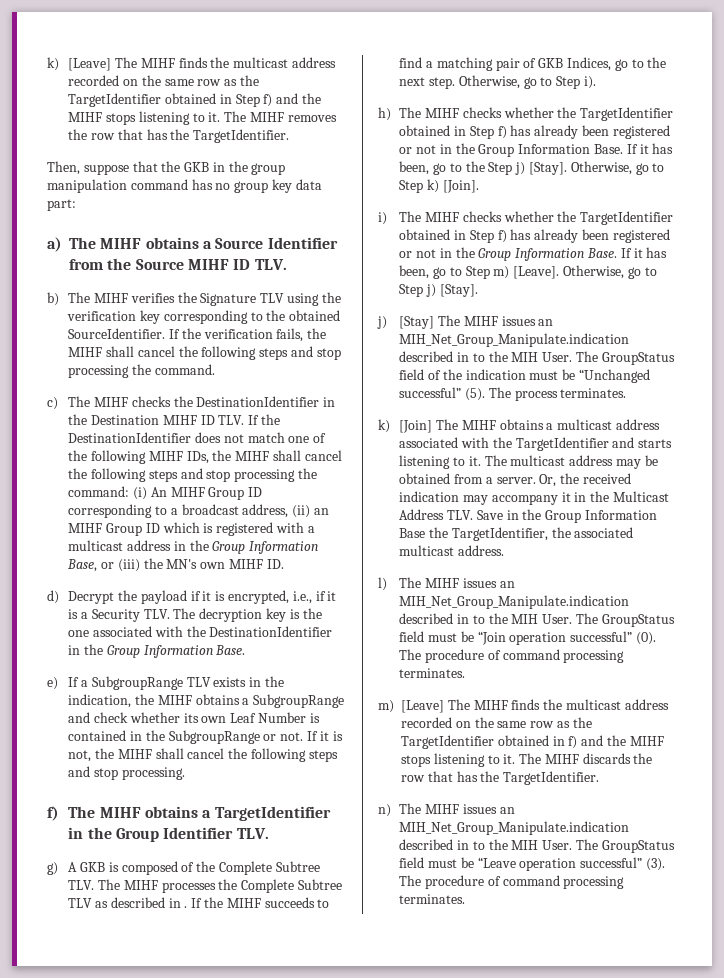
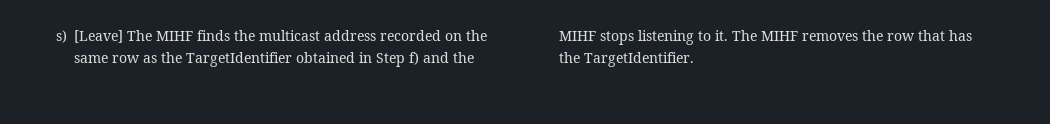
[47,57,59,71] k) -> [56,30,67,43] s)
[47,161,286,175] [47,179,322,193] [47,199,76,211] [47,237,338,252] [69,258,287,270] [47,292,341,306] [67,310,341,324] [68,328,327,342] [68,346,341,360] [68,364,215,378] [47,396,336,410] [68,414,281,425] [68,432,327,443] [68,450,342,464] [68,468,318,482] [68,486,263,500] [68,504,330,518] [68,522,315,536] [68,540,319,554] [67,558,284,572] [47,590,337,604] [68,608,322,622] [68,626,333,637] [68,644,246,658] [47,676,285,690] [68,694,345,708] [68,712,320,723] [68,730,343,744] [68,748,338,762] [68,766,185,780] [47,806,331,821] [68,827,269,842] [47,861,320,875] [68,879,343,893] [68,897,330,908] [399,57,667,71] [399,75,597,89] [378,107,674,121] [399,125,670,139] [399,143,674,157] [399,161,665,175] [399,179,479,193] [378,211,674,225] [399,229,670,243] [399,247,668,261] [399,265,657,279] [399,284,478,297] [377,315,554,329] [399,333,630,347] [399,351,675,365] [399,369,651,383] [399,387,627,401] [378,419,661,433] [399,437,673,451] [399,455,658,469] [399,473,632,487] [399,491,670,505] [399,509,658,523] [399,527,634,541] [399,545,505,556] [378,577,515,591] [399,595,630,609] [399,613,675,627] [399,631,657,645] [399,649,625,663] [399,668,466,678] [378,699,669,713] [401,717,592,728] [401,735,664,749] [401,753,653,767] [401,771,600,785] [378,803,515,817] [399,821,630,835] [399,839,675,853] [399,857,666,871] [399,875,625,889] [399,894,466,904] // Then, suppose that the GKB in the group manipulation command has no group key data part: // a) The MIHF obtains a Source Identifier from the Source MIHF ID TLV. // b) The MIHF verifies the Signature TLV using the verification key corresponding to the obtained SourceIdentifier. If the verification fails, the MIHF shall cancel the following steps and stop processing the command. // c) The MIHF checks the DestinationIdentifier in the Destination MIHF ID TLV. If the DestinationIdentifier does not match one of the following MIHF IDs, the MIHF shall cancel the following steps and stop processing the command: (i) An MIHF Group ID corresponding to a broadcast address, (ii) an MIHF Group ID which is registered with a multicast address in the Group Information Base, or (iii) the MN's own MIHF ID. // d) Decrypt the payload if it is encrypted, i.e., if it is a Security TLV. The decryption key is the one associated with the DestinationIdentifier in the Group Information Base. // e) If a SubgroupRange TLV exists in the indication, the MIHF obtains a SubgroupRange and check whether its own Leaf Number is contained in the SubgroupRange or not. If it is not, the MIHF shall cancel the following steps and stop processing. // f) The MIHF obtains a TargetIdentifier in the Group Identifier TLV. // g) A GKB is composed of the Complete Subtree TLV. The MIHF processes the Complete Subtree TLV as described in . If the MIHF succeeds to find a matching pair of GKB Indices, go to the next step. Otherwise, go to Step i). // h) The MIHF checks whether the TargetIdentifier obtained in Step f) has already been registered or not in the Group Information Base. If it has been, go to the Step j) [Stay]. Otherwise, go to Step k) [Join]. // i) The MIHF checks whether the TargetIdentifier obtained in Step f) has already been registered or not in the Group Information Base. If it has been, go to Step m) [Leave]. Otherwise, go to Step j) [Stay]. // j) [Stay] The MIHF issues an MIH_Net_Group_Manipulate.indication described in to the MIH User. The GroupStatus field of the indication must be “Unchanged successful” (5). The process terminates. // k) [Join] The MIHF obtains a multicast address associated with the TargetIdentifier and starts listening to it. The multicast address may be obtained from a server. Or, the received indication may accompany it in the Multicast Address TLV. Save in the Group Information Base the TargetIdentifier, the associated multicast address. // l) The MIHF issues an MIH_Net_Group_Manipulate.indication described in to the MIH User. The GroupStatus field must be “Join operation successful” (0). The procedure of command processing terminates. // m) [Leave] The MIHF finds the multicast address recorded on the same row as the TargetIdentifier obtained in f) and the MIHF stops listening to it. The MIHF discards the row that has the TargetIdentifier. // n) The MIHF issues an MIH_Net_Group_Manipulate.indication described in to the MIH User. The GroupStatus field must be “Leave operation successful” (3). The procedure of command processing terminates. -> (694, 59) none

